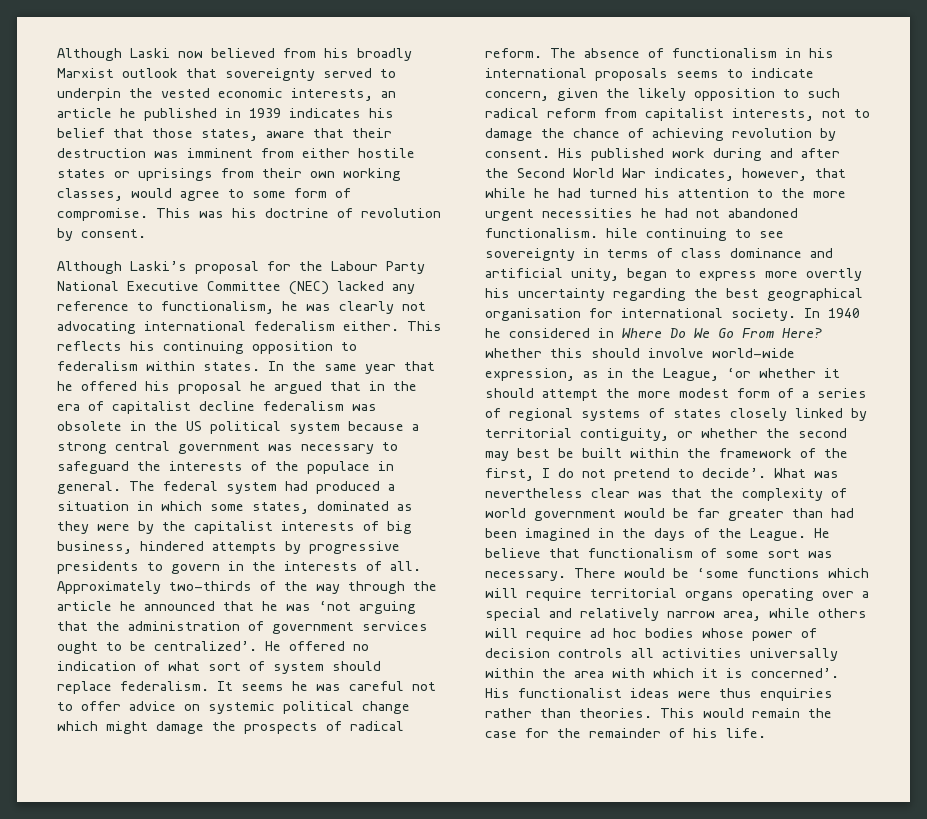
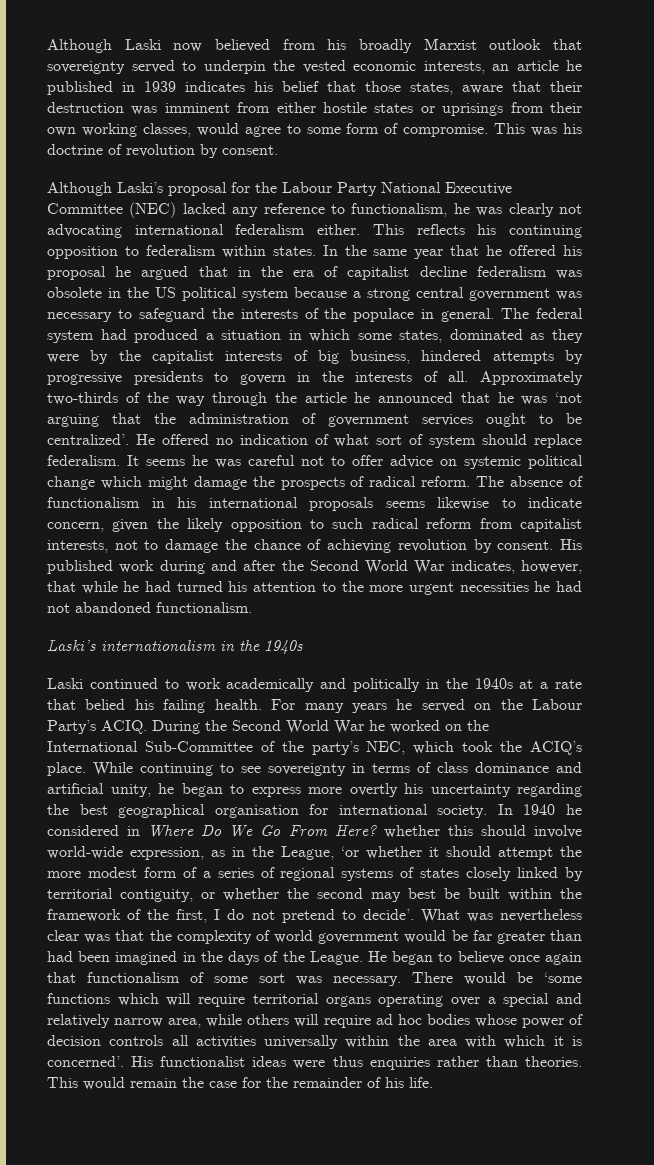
(719, 74) none -> [437,497,489,510] likewise
[606,228,638,238] hile -> [47,640,303,654] [47,678,582,692] [47,699,583,713] [47,720,489,734] [47,741,583,755] [47,762,133,776] // Laski’s internationalism in the 1940s // Laski continued to work academically and politically in the 1940s at a rate that belied his failing health. For many years he served on the Labour Party’s ACIQ. During the Second World War he worked on the International Sub-Committee of the party’s NEC, which took the ACIQ’s place. While
(619, 274) none -> [158,783,174,794] he
[485,548,541,558] believe -> [392,951,583,965] began to believe once again

